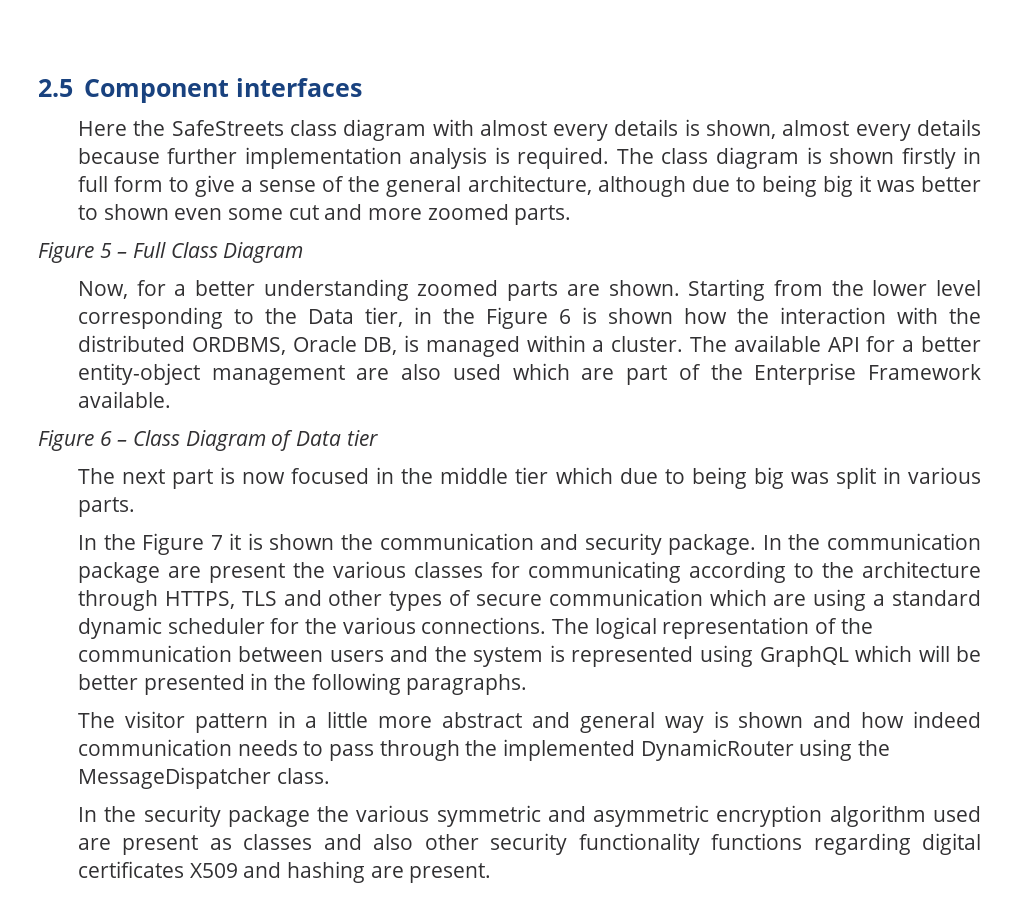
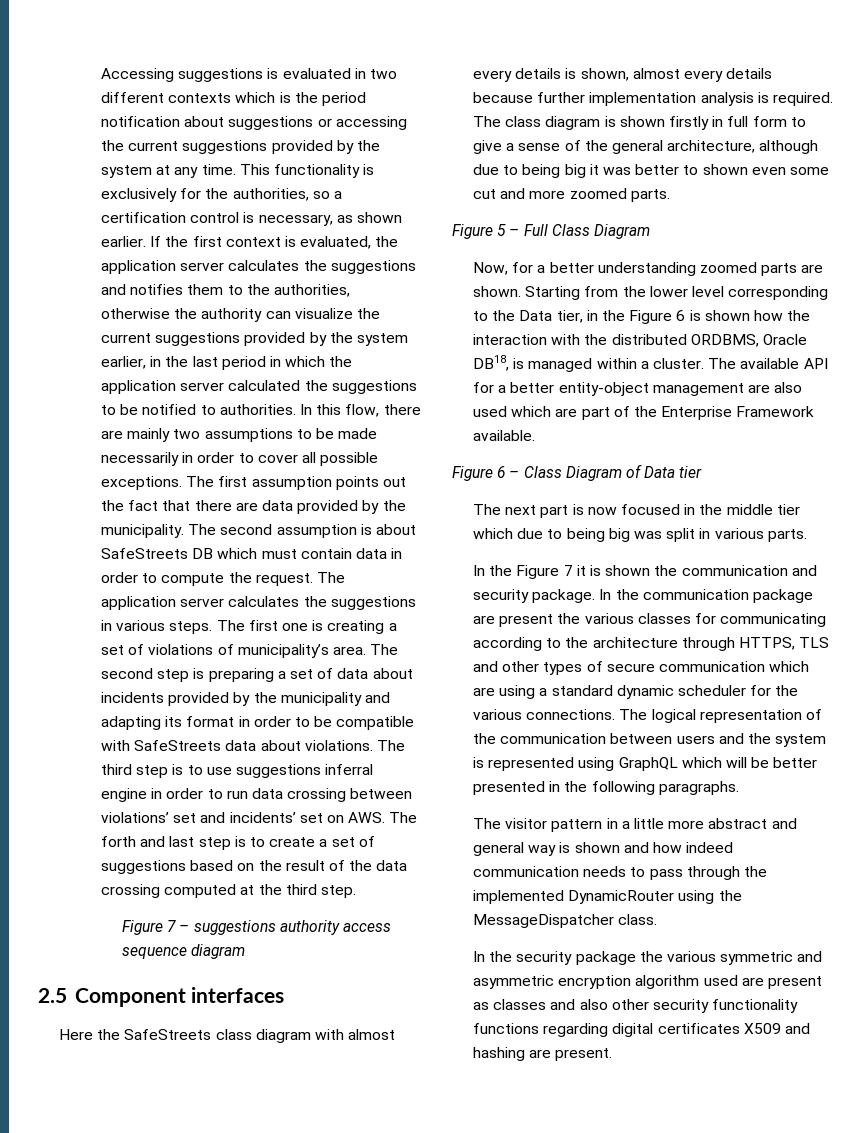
(38, 88) none -> [101,68,397,82] [101,92,366,106] [101,116,407,130] [101,140,380,154] [101,164,375,178] [101,188,342,202] [101,212,402,226] [101,236,399,249] [101,260,416,274] [101,284,350,297] [101,308,380,322] [101,332,408,346] [101,356,353,370] [101,380,417,394] [101,404,421,417] [101,428,378,442] [101,452,379,466] [101,476,406,490] [101,500,406,514] [101,524,416,538] [101,548,403,559] [101,572,345,586] [101,596,416,610] [101,620,397,634] [101,644,399,658] [101,668,413,682] [101,692,390,706] [101,716,415,730] [101,740,405,751] [101,764,374,778] [101,788,413,802] [101,812,418,823] [101,836,375,850] [101,860,408,874] [101,884,356,898] [122,920,391,935] [122,944,246,959] Accessing suggestions is evaluated in two different contexts which is the period notification about suggestions or accessing the current suggestions provided by the system at any time. This functionality is exclusively for the authorities, so a certification control is necessary, as shown earlier. If the first context is evaluated, the application server calculates the suggestions and notifies them to the authorities, otherwise the authority can visualize the current suggestions provided by the system earlier, in the last period in which the application server calculated the suggestions to be notified to authorities. In this flow, there are mainly two assumptions to be made necessarily in order to cover all possible exceptions. The first assumption points out the fact that there are data provided by the municipality. The second assumption is about SafeStreets DB which must contain data in order to compute the request. The application server calculates the suggestions in various steps. The first one is creating a set of violations of municipality’s area. The second step is preparing a set of data about incidents provided by the municipality and adapting its format in order to be compatible with SafeStreets data about violations. The third step is to use suggestions inferral engine in order to run data crossing between violations’ set and incidents’ set on AWS. The forth and last step is to create a set of suggestions based on the result of the data crossing computed at the third step. // Figure 7 – suggestions authority access sequence diagram //
[363,337,398,355] DB, -> [473,355,510,371] DB18,

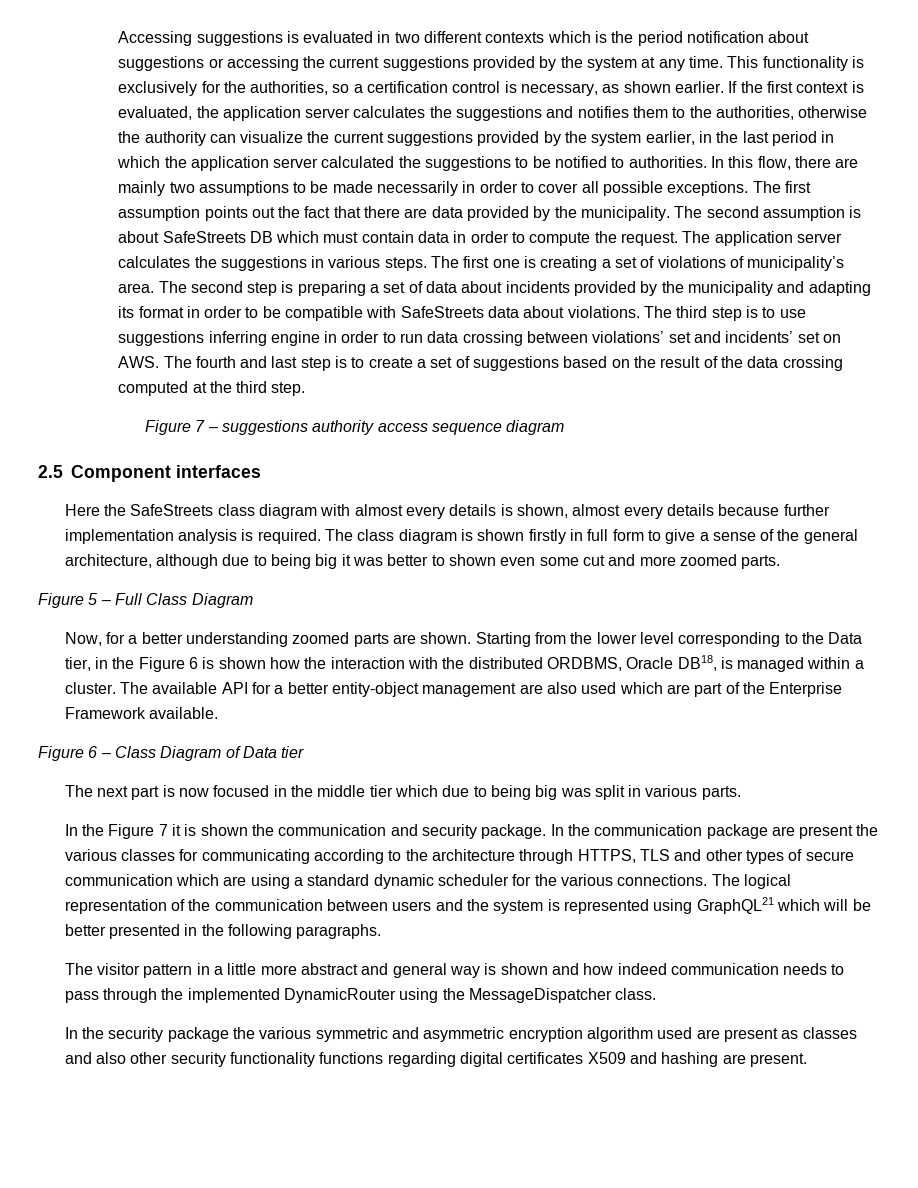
[325,764,374,775] inferral -> [208,331,267,346] inferring
[101,836,137,847] forth -> [195,356,236,368] fourth
[618,757,678,771] GraphQL -> [696,897,774,914] GraphQL21

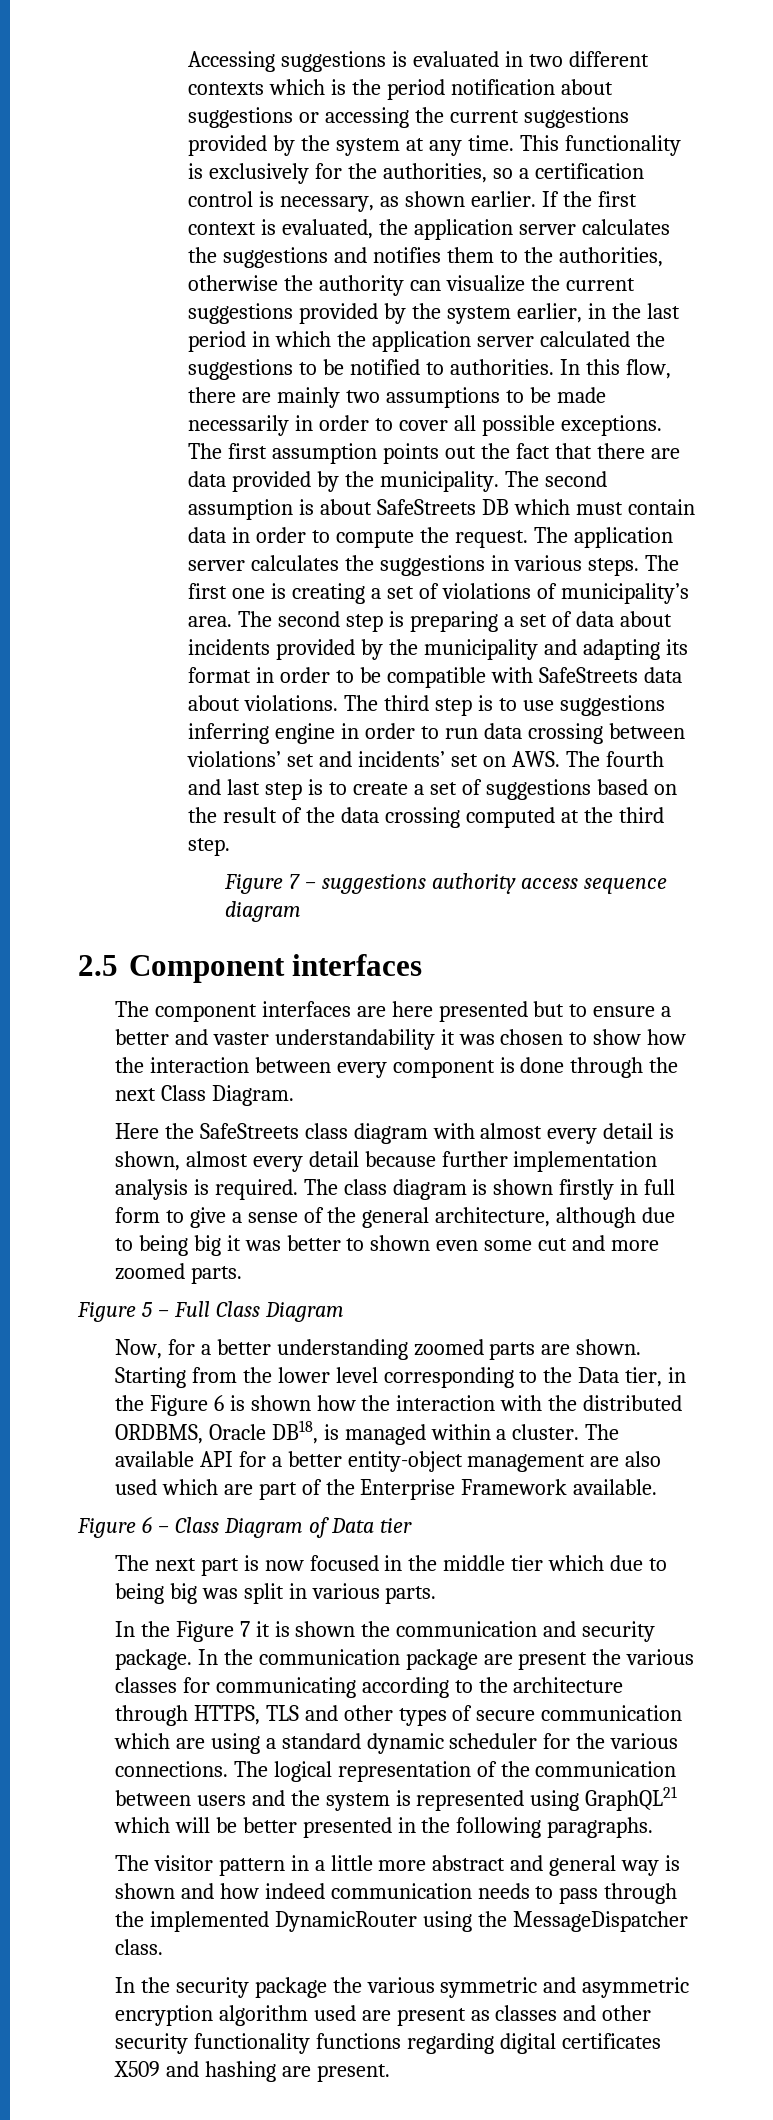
(261, 471) none -> [114,1001,672,1022] [114,1029,687,1050] [114,1057,679,1078] [114,1085,294,1106] // The component interfaces are here presented but to ensure a better and vaster understandability it was chosen to show how the interaction between every component is done through the next Class Diagram.
[449,504,497,516] details -> [603,1123,654,1139] detail
[666,504,714,516] details -> [308,1151,359,1167] detail
[96,1052,127,1064] also -> (597, 2013) none

